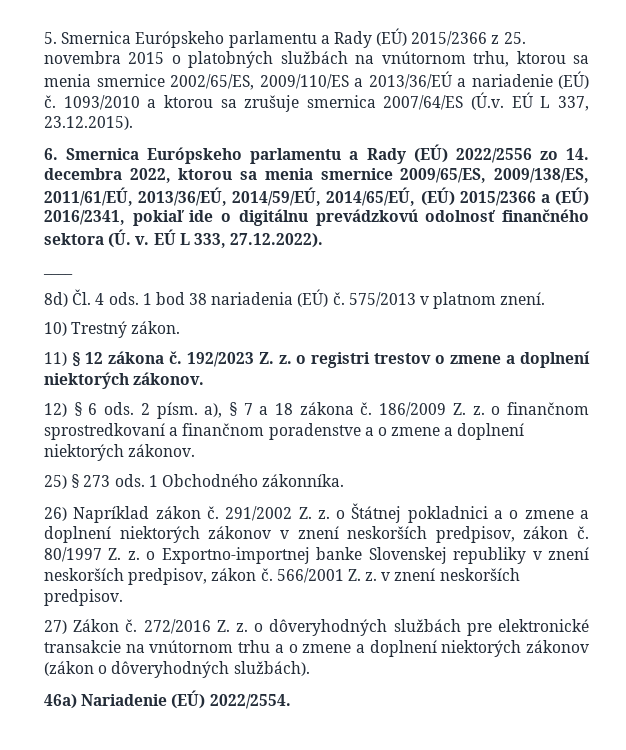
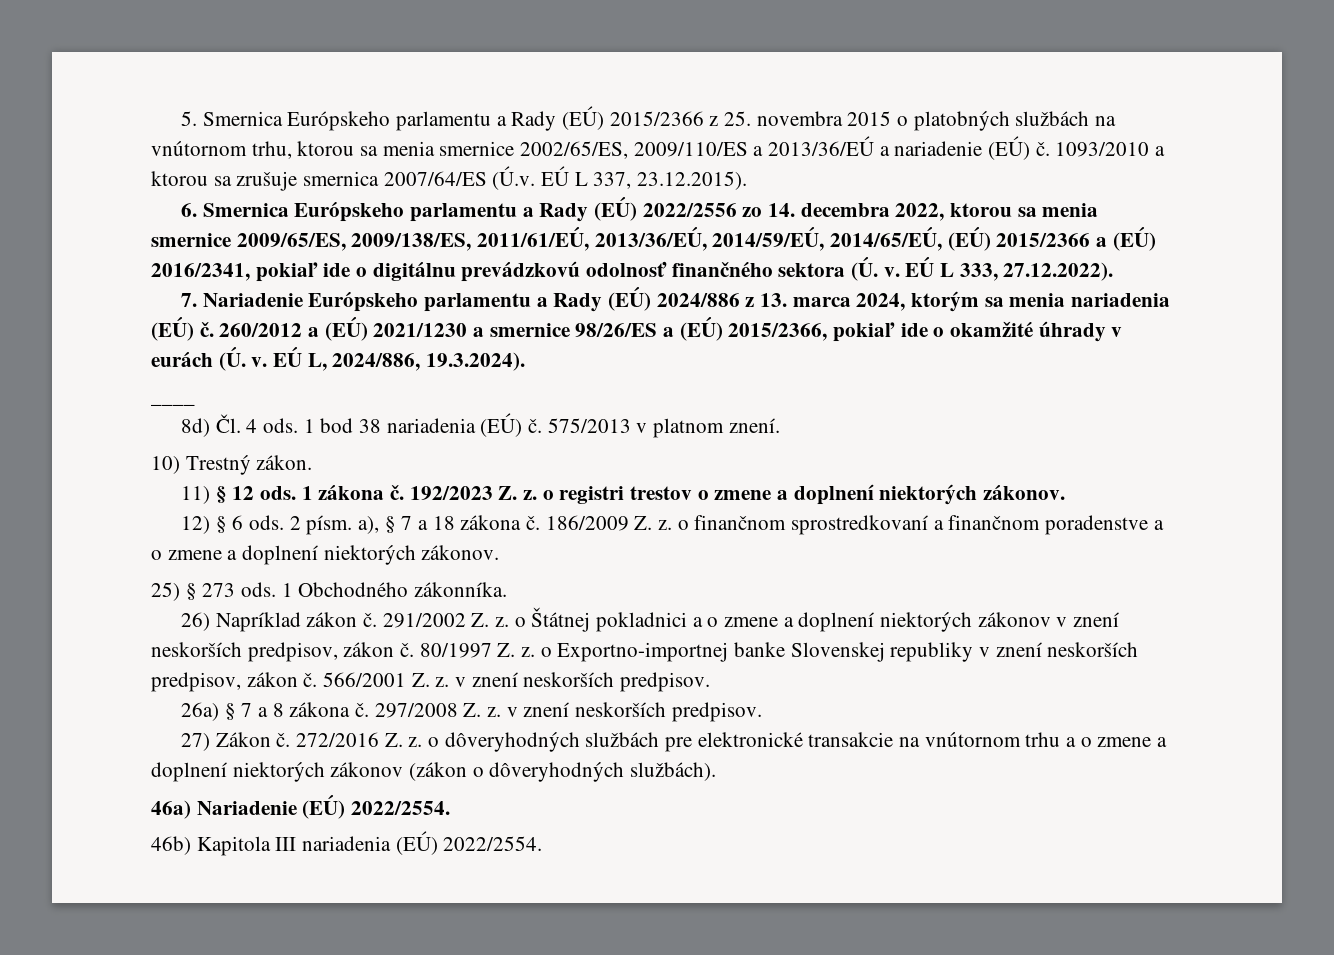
(324, 240) none -> [180,286,1171,312] [151,316,1123,342] [151,346,526,371] // 7. Nariadenie Európskeho parlamentu a Rady (EÚ) 2024/886 z 13. marca 2024, ktorým sa menia nariadenia (EÚ) č. 260/2012 a (EÚ) 2021/1230 a smernice 98/26/ES a (EÚ) 2015/2366, pokiaľ ide o okamžité úhrady v eurách (Ú. v. EÚ L, 2024/886, 19.3.2024).
(103, 358) none -> [259,486,313,500] ods. 1
(123, 597) none -> [180,702,762,722] // 26a) § 7 a 8 zákona č. 297/2008 Z. z. v znení neskorších predpisov.
(291, 701) none -> [151,831,543,856] // 46b) Kapitola III nariadenia (EÚ) 2022/2554.

